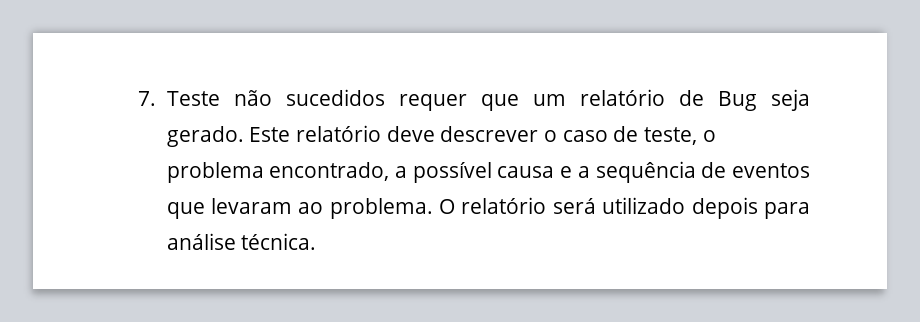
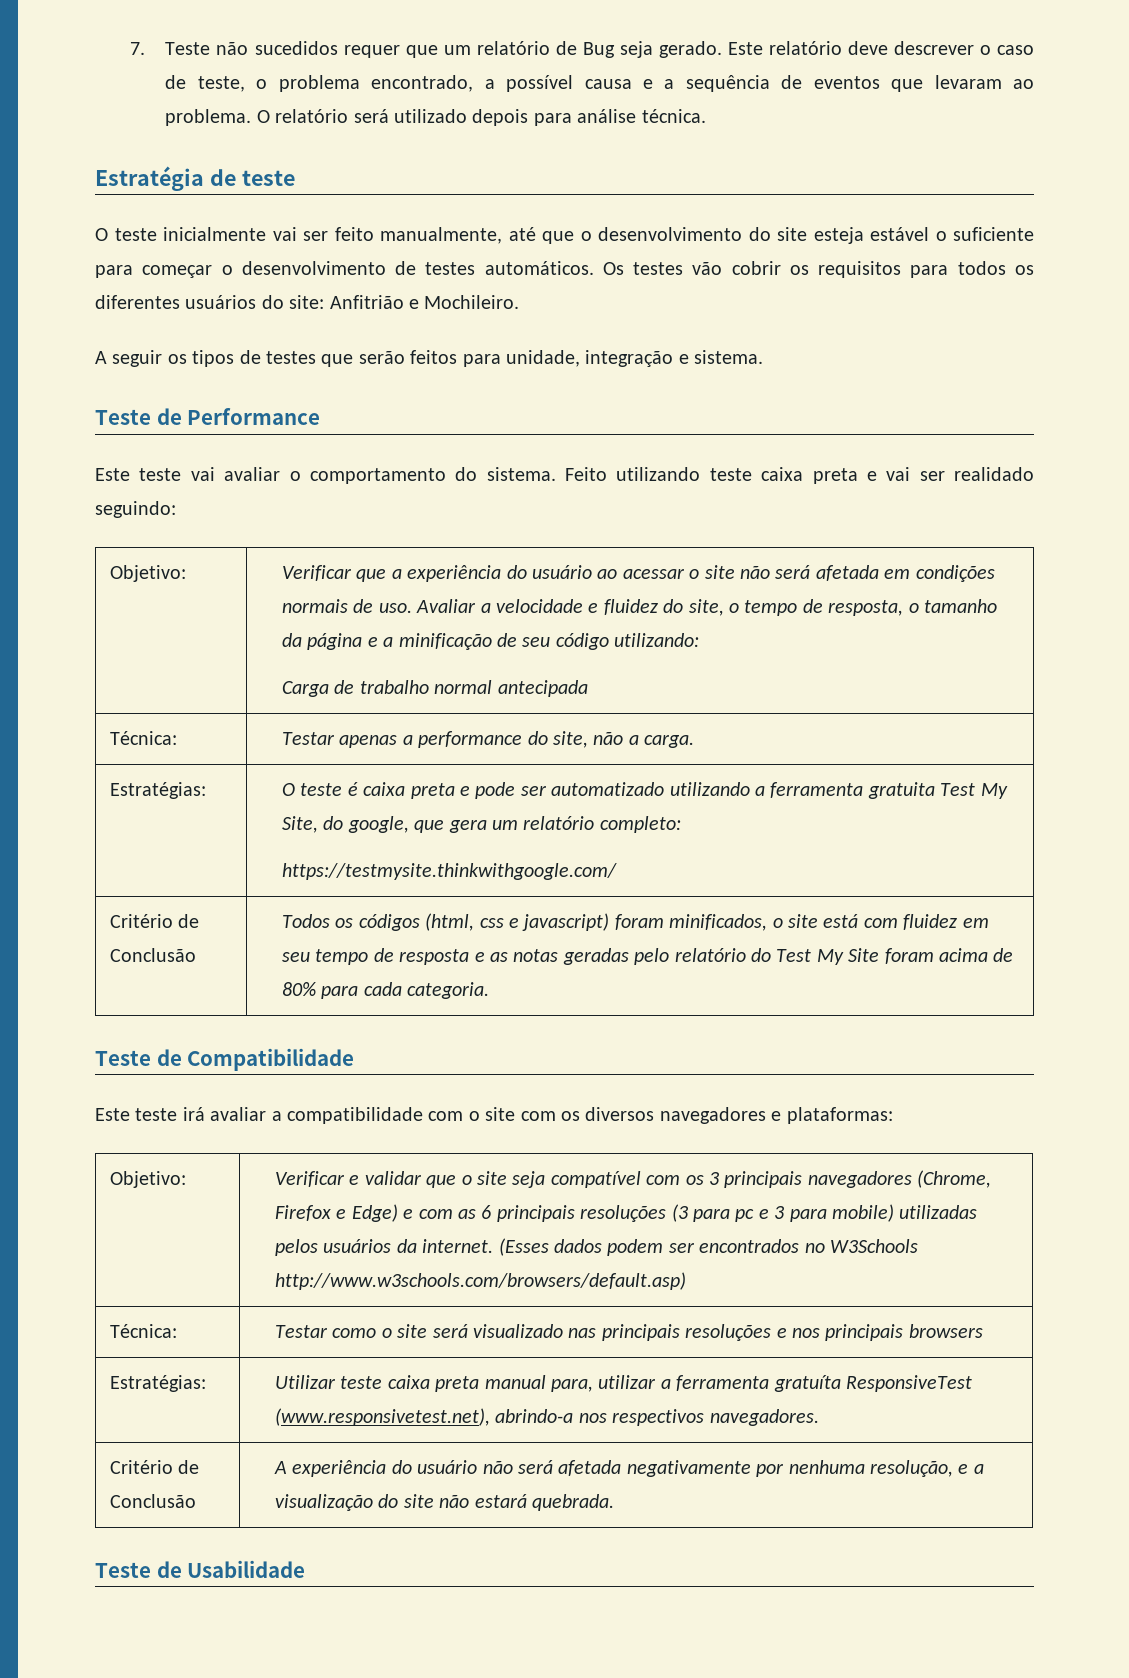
(317, 241) none -> [95,166,295,191] [95,227,1034,244] [95,261,1034,278] [95,295,520,309] [95,350,764,367] [95,408,321,425] [95,467,1034,484] [95,501,176,518] [109,565,186,582] [282,565,995,582] [282,599,998,616] [282,633,700,650] [282,680,588,697] [109,731,177,745] [282,731,695,748] [109,782,206,799] [282,782,1008,799] [282,816,681,833] [282,863,618,880] [109,914,200,928] [109,948,196,962] [282,913,989,931] [282,948,1014,965] [282,982,490,999] [95,1048,355,1071] [95,1107,893,1124] [109,1171,186,1188] [275,1170,992,1188] [275,1204,978,1222] [275,1238,919,1256] [275,1272,687,1290] [109,1324,177,1338] [275,1324,983,1341] [109,1375,206,1392] [275,1375,973,1392] [275,1408,819,1426] [109,1460,200,1474] [109,1494,196,1508] [274,1460,984,1477] [275,1494,615,1511] [95,1560,306,1578] // Estratégia de teste // O teste inicialmente vai ser feito manualmente, até que o desenvolvimento do site esteja estável o suficiente para começar o desenvolvimento de testes automáticos. Os testes vão cobrir os requisitos para todos os diferentes usuários do site: Anfitrião e Mochileiro. // A seguir os tipos de testes que serão feitos para unidade, integração e sistema. // Teste de Performance // Este teste vai avaliar o comportamento do sistema. Feito utilizando teste caixa preta e vai ser realidado seguindo: // Objetivo: | Verificar que a experiência do usuário ao acessar o site não será afetada em condições normais de uso. Avaliar a velocidade e fluidez do site, o tempo de resposta, o tamanho da página e a minificação de seu código utilizando: // Carga de trabalho normal antecipada // Técnica: | Testar apenas a performance do site, não a carga. // Estratégias: | O teste é caixa preta e pode ser automatizado utilizando a ferramenta gratuita Test My Site, do google, que gera um relatório completo: // https://testmysite.thinkwithgoogle.com/ // Critério de Conclusão | Todos os códigos (html, css e javascript) foram minificados, o site está com fluidez em seu tempo de resposta e as notas geradas pelo relatório do Test My Site foram acima de 80% para cada categoria. // Teste de Compatibilidade // Este teste irá avaliar a compatibilidade com o site com os diversos navegadores e plataformas: // Objetivo: | Verificar e validar que o site seja compatível com os 3 principais navegadores (Chrome, Firefox e Edge) e com as 6 principais resoluções (3 para pc e 3 para mobile) utilizadas pelos usuários da internet. (Esses dados podem ser encontrados no W3Schools http://www.w3schools.com/browsers/default.asp) // Técnica: | Testar como o site será visualizado nas principais resoluções e nos principais browsers // Estratégias: | Utilizar teste caixa preta manual para, utilizar a ferramenta gratuíta ResponsiveTest (www.responsivetest.net), abrindo-a nos respectivos navegadores. // Critério de Conclusão | A experiência do usuário não será afetada negativamente por nenhuma resolução, e a visualização do site não estará quebrada. // Teste de Usabilidade

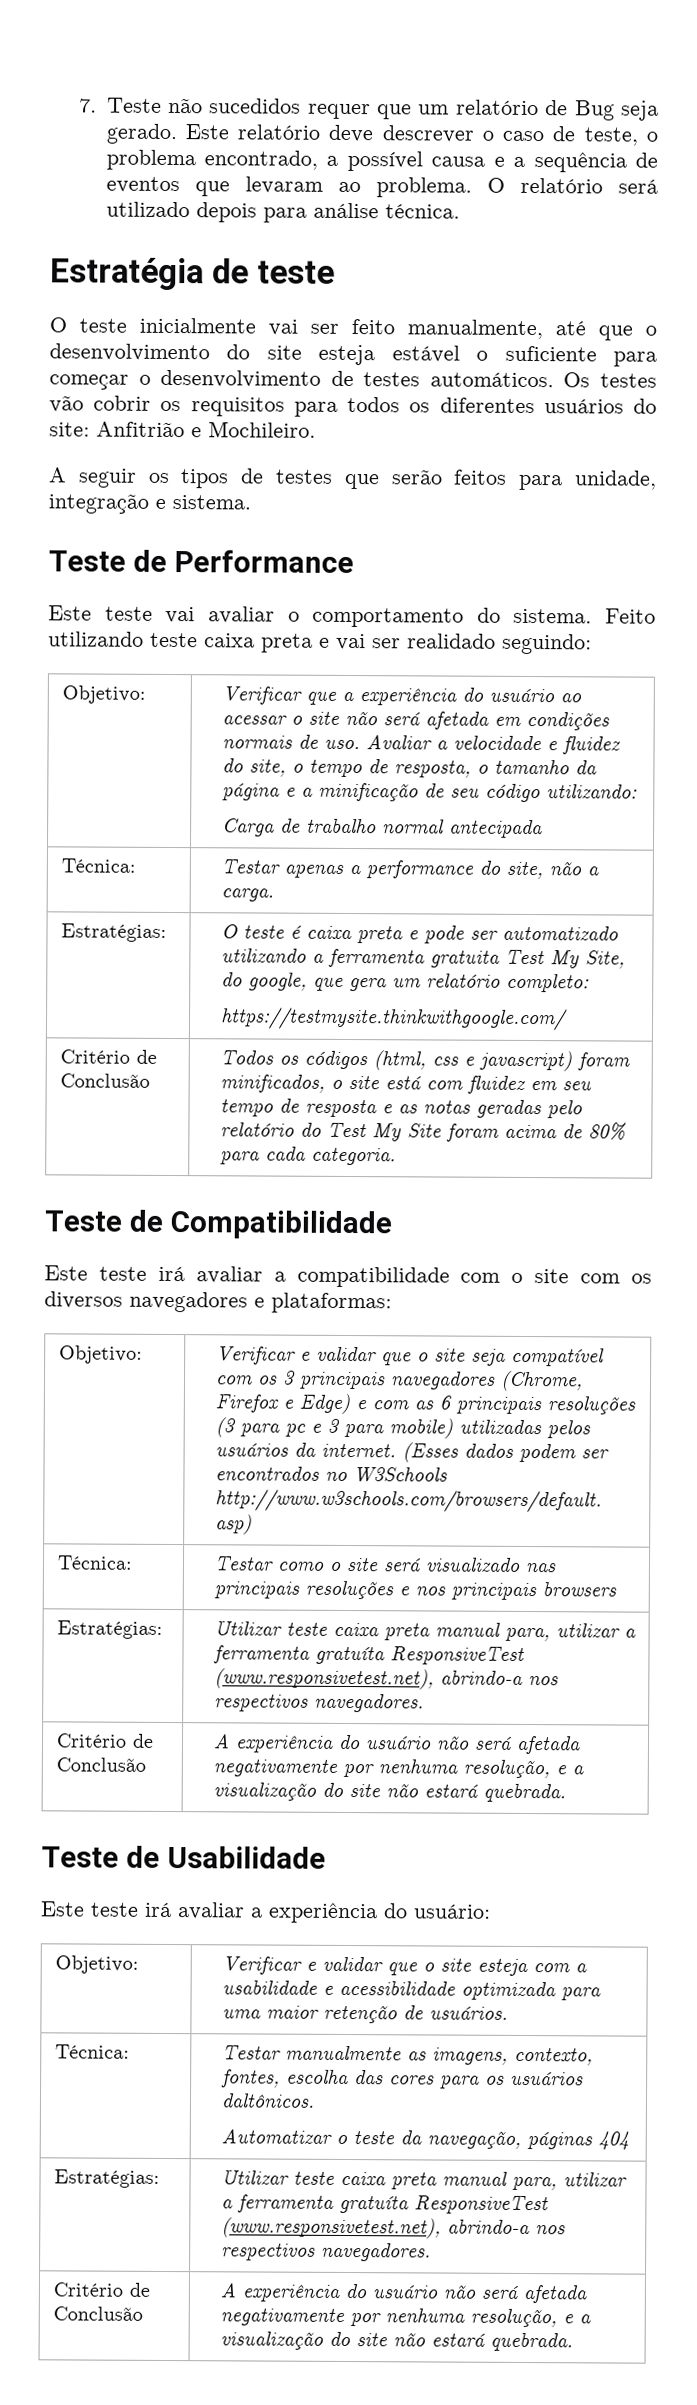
(306, 1569) none -> [41,1901,491,1924] [54,1955,139,1974] [221,1956,587,1977] [221,1979,601,2001] [221,2005,508,2024] [54,2044,130,2059] [221,2044,593,2066] [220,2069,584,2089] [220,2093,315,2108] [220,2129,629,2150] [53,2169,160,2188] [220,2169,627,2191] [220,2194,549,2215] [220,2217,566,2239] [220,2242,431,2262] [52,2282,150,2297] [52,2306,143,2321] [219,2283,587,2304] [219,2308,591,2328] [219,2331,573,2352] // Este teste irá avaliar a experiência do usuário: // Objetivo: | Verificar e validar que o site esteja com a usabilidade e acessibilidade optimizada para uma maior retenção de usuários. // Técnica: | Testar manualmente as imagens, contexto, fontes, escolha das cores para os usuários daltônicos. // Automatizar o teste da navegação, páginas 404 // Estratégias: | Utilizar teste caixa preta manual para, utilizar a ferramenta gratuíta ResponsiveTest (www.responsivetest.net), abrindo-a nos respectivos navegadores. // Critério de Conclusão | A experiência do usuário não será afetada negativamente por nenhuma resolução, e a visualização do site não estará quebrada.

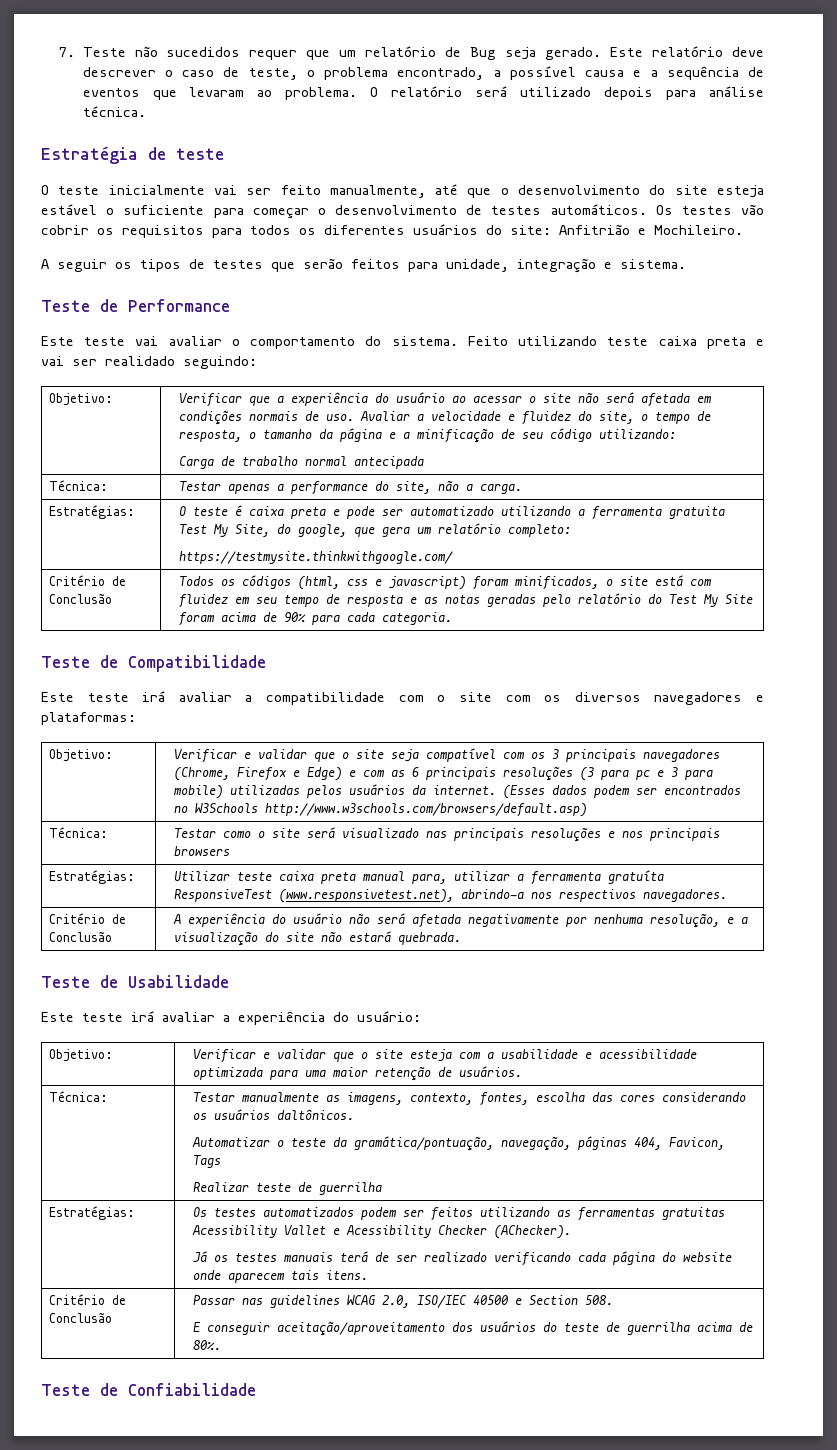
[587,1122,626,1140] 80% -> [283,612,306,622] 90%
[439,2075,480,2089] para -> [661,1092,746,1102] considerando
(422, 2137) none -> [353,1136,494,1151] gramática/pontuação,
[597,2131,629,2150] [53,2169,160,2188] [220,2169,627,2191] [220,2194,549,2215] [220,2217,566,2239] [220,2242,431,2262] [52,2282,150,2297] [52,2306,143,2321] [219,2283,587,2304] [219,2308,591,2328] [219,2331,573,2352] 404 // Estratégias: | Utilizar teste caixa preta manual para, utilizar a ferramenta gratuíta ResponsiveTest (www.responsivetest.net), abrindo-a nos respectivos navegadores. // Critério de Conclusão | A experiência do usuário não será afetada negativamente por nenhuma resolução, e a visualização do site não estará quebrada. -> [633,1137,725,1150] [192,1155,221,1168] [192,1182,382,1195] [48,1206,135,1220] [192,1207,725,1221] [191,1225,571,1239] [192,1251,732,1266] [192,1270,368,1283] [48,1294,126,1305] [48,1312,112,1323] [192,1295,613,1308] [192,1321,753,1336] [192,1340,221,1350] [41,1383,256,1396] 404, Favicon, Tags // Realizar teste de guerrilha // Estratégias: | Os testes automatizados podem ser feitos utilizando as ferramentas gratuitas Acessibility Vallet e Acessibility Checker (AChecker). // Já os testes manuais terá de ser realizado verificando cada página do website onde aparecem tais itens. // Critério de Conclusão | Passar nas guidelines WCAG 2.0, ISO/IEC 40500 e Section 508. // E conseguir aceitação/aproveitamento dos usuários do teste de guerrilha acima de 80%. // Teste de Confiabilidade

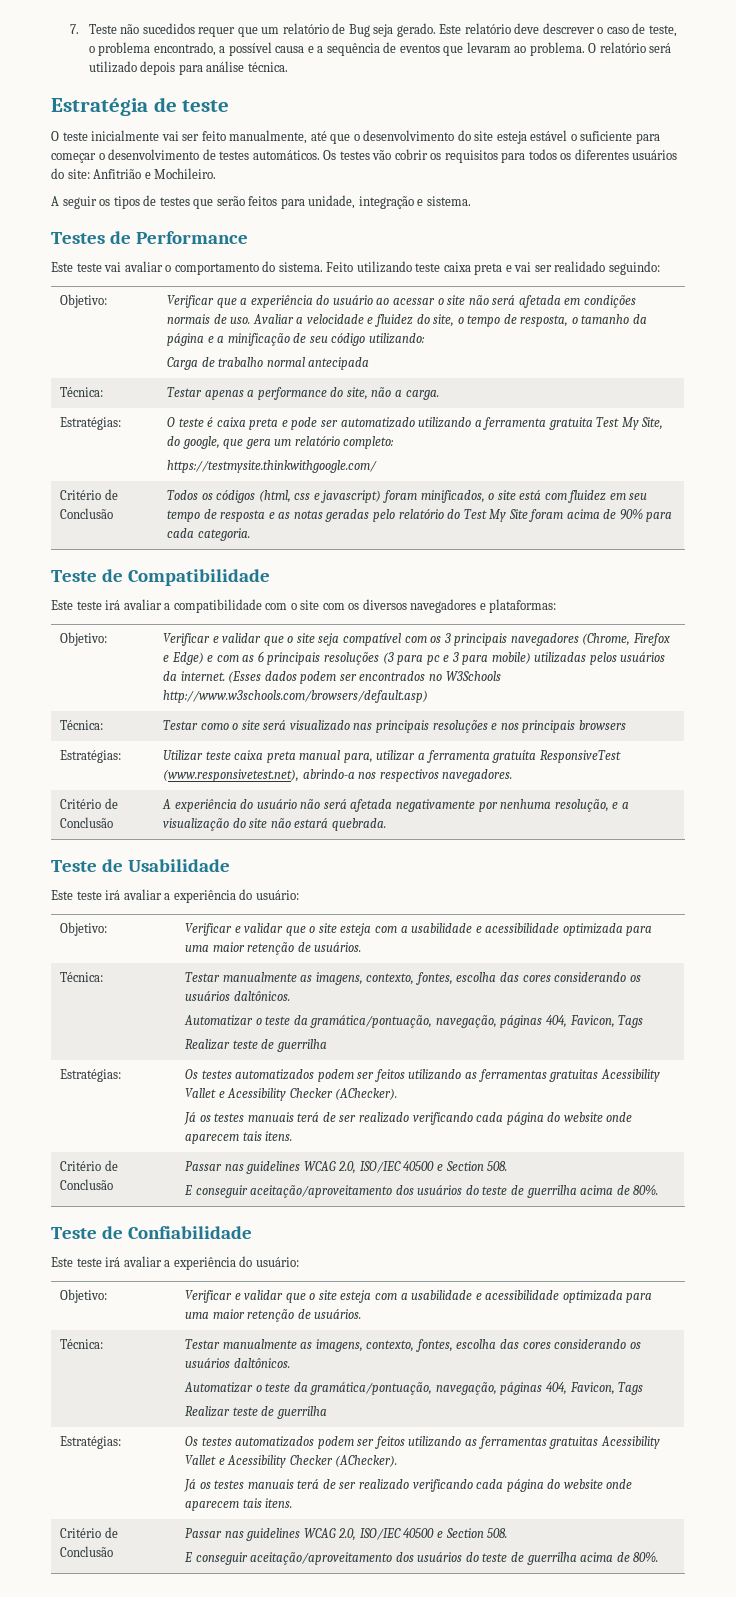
[41,300,90,312] Teste -> [51,232,105,244] Testes
(256, 1389) none -> [51,1256,299,1270] [60,1289,108,1303] [185,1290,653,1303] [185,1309,362,1322] [60,1339,104,1349] [185,1339,641,1352] [185,1358,290,1368] [184,1382,644,1395] [185,1406,327,1419] [60,1436,122,1449] [185,1436,660,1449] [185,1455,398,1468] [184,1479,633,1492] [185,1498,293,1511] [60,1527,118,1538] [60,1546,114,1557] [185,1528,508,1541] [184,1551,659,1565] // Este teste irá avaliar a experiência do usuário: // Objetivo: | Verificar e validar que o site esteja com a usabilidade e acessibilidade optimizada para uma maior retenção de usuários. // Técnica: | Testar manualmente as imagens, contexto, fontes, escolha das cores considerando os usuários daltônicos. // Automatizar o teste da gramática/pontuação, navegação, páginas 404, Favicon, Tags // Realizar teste de guerrilha // Estratégias: | Os testes automatizados podem ser feitos utilizando as ferramentas gratuitas Acessibility Vallet e Acessibility Checker (AChecker). // Já os testes manuais terá de ser realizado verificando cada página do website onde aparecem tais itens. // Critério de Conclusão | Passar nas guidelines WCAG 2.0, ISO/IEC 40500 e Section 508. // E conseguir aceitação/aproveitamento dos usuários do teste de guerrilha acima de 80%.

